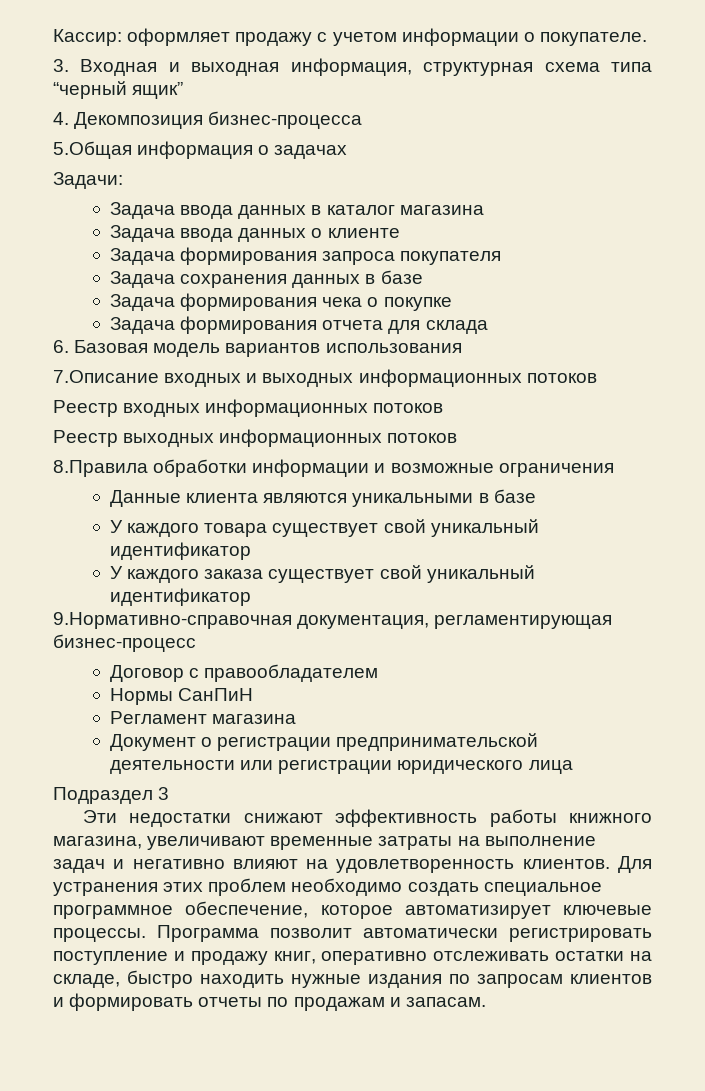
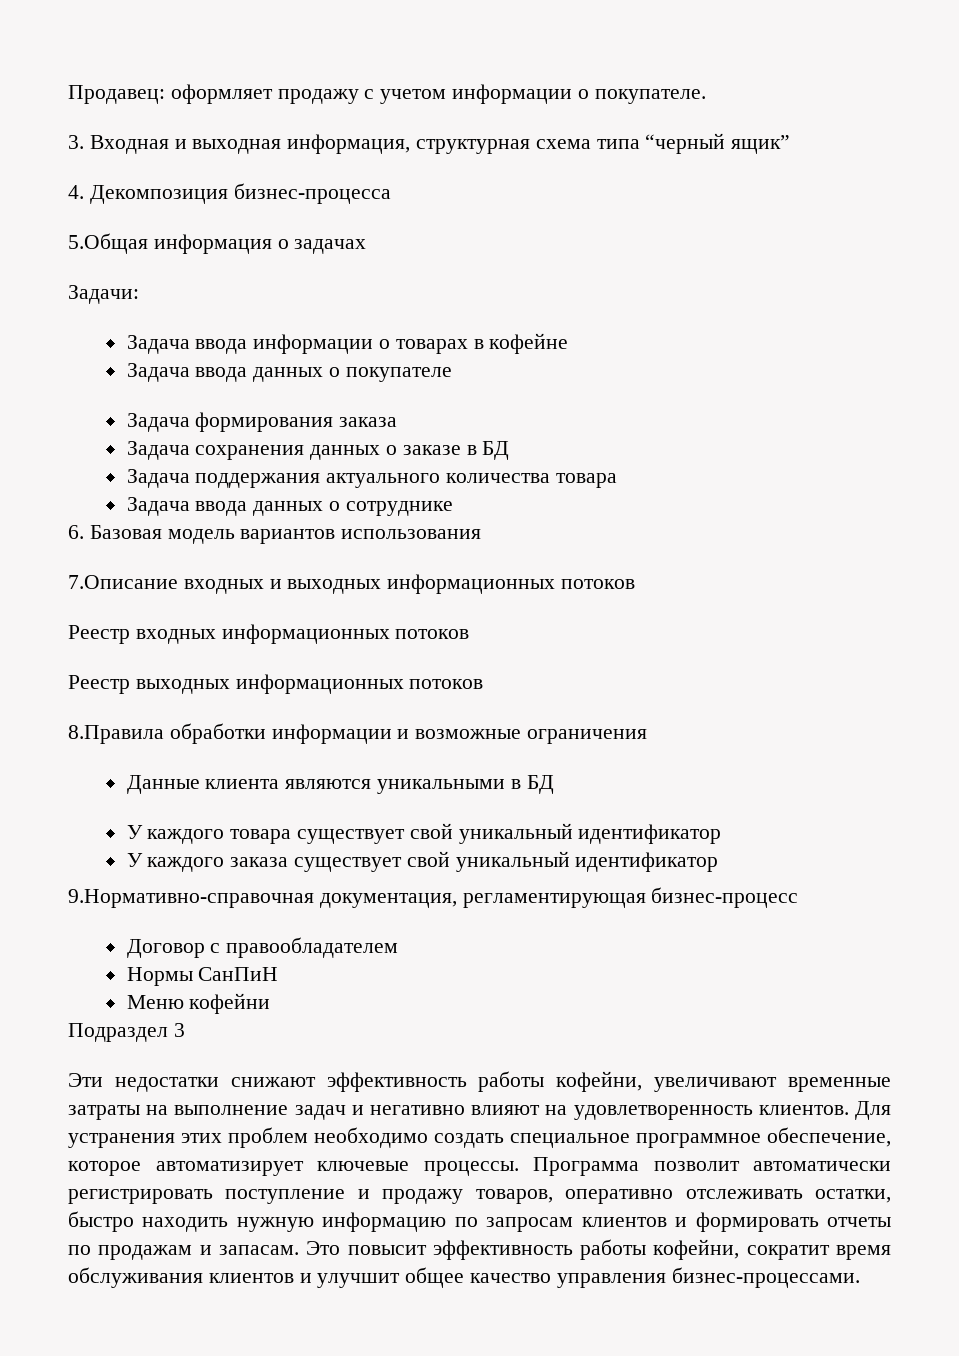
[53,29,122,46] Кассир: -> [68,85,165,104] Продавец:
[238,205,484,219] [109,225,400,242] [109,247,502,265] данных в каталог магазина // Задача ввода данных о клиенте // Задача формирования запроса покупателя -> [253,333,569,354] [126,363,452,382] [126,412,398,432] информации о товарах в кофейне // Задача ввода данных о покупателе // Задача формирования заказа
[365,270,423,284] [109,293,452,311] [109,316,488,334] в базе // Задача формирования чека о покупке // Задача формирования отчета для склада -> [385,441,510,460] [126,469,617,488] [126,497,453,516] о заказе в БД // Задача поддержания актуального количества товара // Задача ввода данных о сотруднике
[493,489,536,503] базе -> [526,775,554,794] БД
[109,711,297,724] [109,733,539,751] [109,760,573,774] Регламент магазина // Документ о регистрации предпринимательской деятельности или регистрации юридического лица -> [126,993,271,1014] Меню кофейни
[569,813,652,823] [53,836,142,849] книжного магазина, -> [556,1071,643,1092] кофейни,
[273,951,316,964] книг, -> [475,1189,553,1204] товаров,
[555,951,653,961] [53,970,442,988] остатки на складе, быстро находить нужные издания -> [815,1189,892,1203] [68,1211,447,1232] остатки, быстро находить нужную информацию
(486, 1002) none -> [306,1239,891,1260] [68,1267,860,1288] Это повысит эффективность работы кофейни, сократит время обслуживания клиентов и улучшит общее качество управления бизнес-процессами.

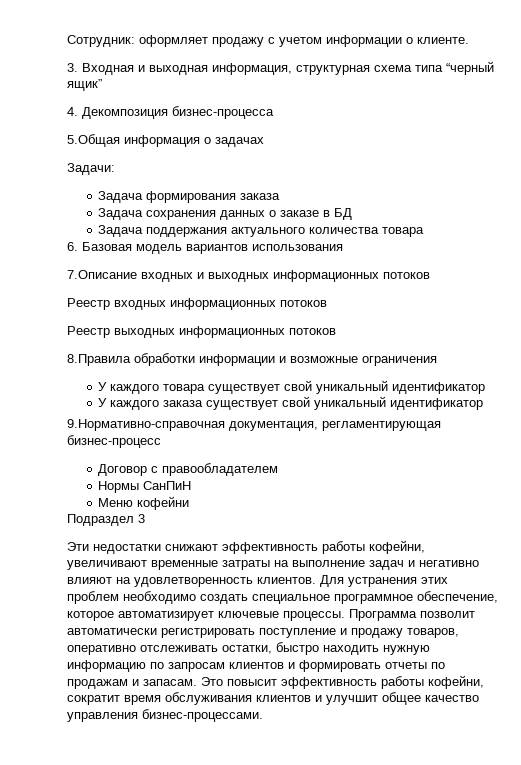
[68,85,165,104] Продавец: -> [67,35,135,47] Сотрудник:
[594,89,706,104] покупателе. -> [417,37,469,44] клиенте.
[126,333,569,354] [126,363,452,382] // Задача ввода информации о товарах в кофейне // Задача ввода данных о покупателе -> (115, 169) none
[126,497,453,516] // Задача ввода данных о сотруднике -> (425, 232) none
[126,775,554,794] // Данные клиента являются уникальными в БД -> (437, 361) none

